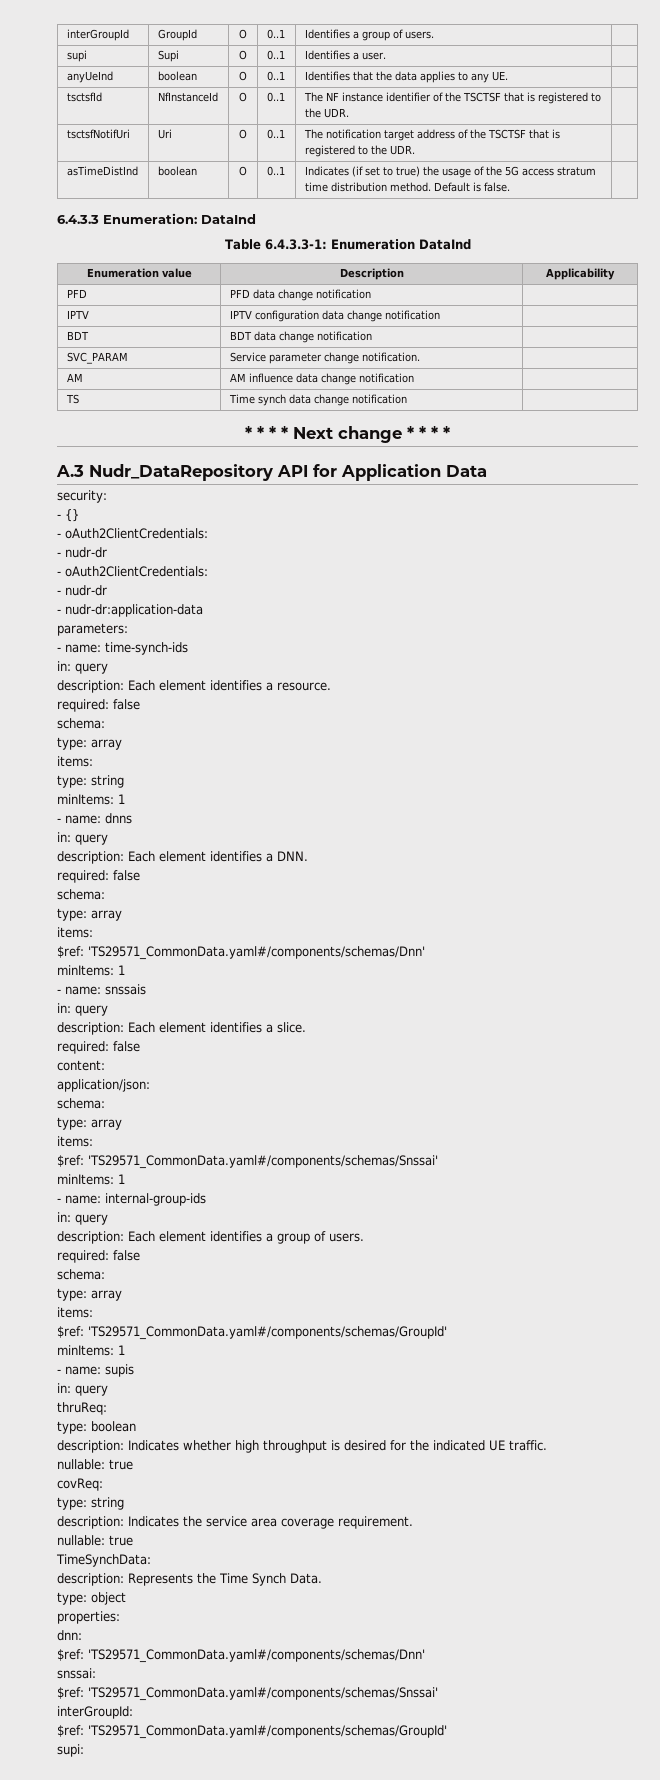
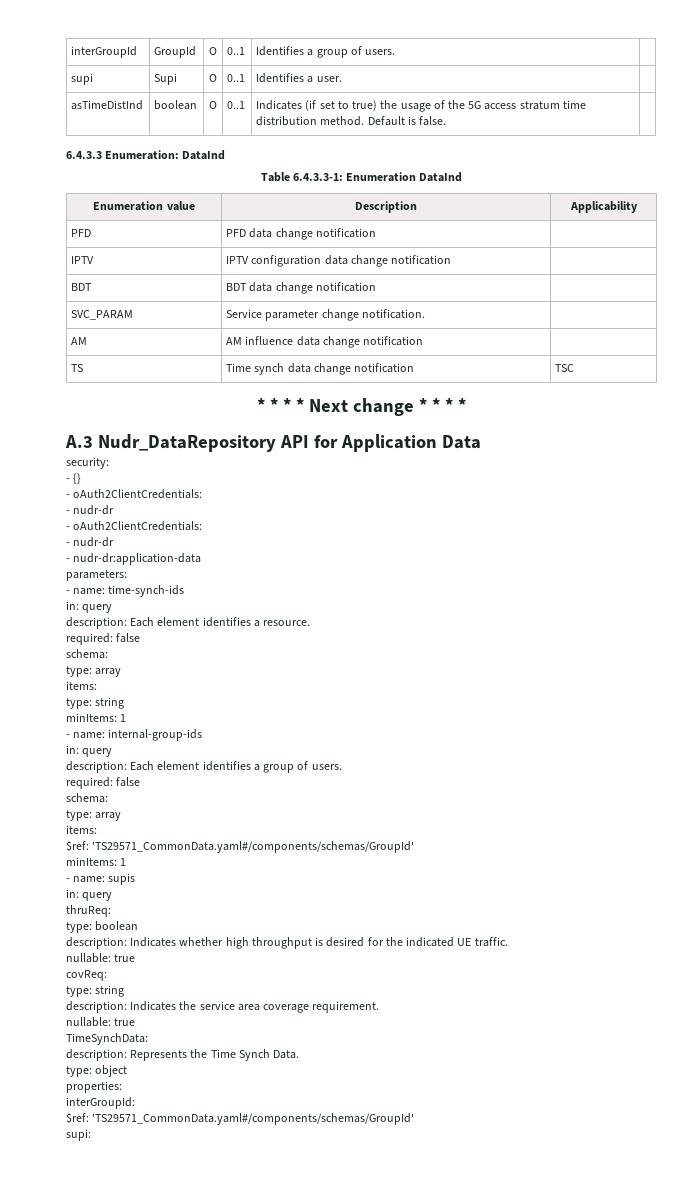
[66,71,113,83] [157,71,197,81] [239,71,247,81] [266,71,285,81] [304,71,508,83] [66,92,102,102] [157,92,218,102] [239,92,247,102] [266,92,285,102] [303,92,601,104] [304,108,349,118] [66,129,130,139] [157,129,172,139] [239,129,247,139] [266,129,285,139] [303,129,560,141] [304,145,415,157] // anyUeInd | boolean | O | 0..1 | Identifies that the data applies to any UE. | // tsctsfId | NfInstanceId | O | 0..1 | The NF instance identifier of the TSCTSF that is registered to the UDR. | // tsctsfNotifUri | Uri | O | 0..1 | The notification target address of the TSCTSF that is registered to the UDR. | -> (342, 79) none
(407, 399) none -> [555,364,575,372] TSC
[57,813,132,824] [57,832,108,845] [57,851,308,864] [57,870,140,883] [57,889,105,900] [57,908,122,921] [57,927,93,938] [57,946,425,960] [57,965,125,976] [57,984,146,995] [57,1003,108,1016] [57,1022,306,1035] [57,1041,140,1054] [57,1060,105,1071] [57,1079,150,1092] [57,1098,105,1109] [57,1117,122,1130] [57,1136,93,1147] [57,1155,438,1169] [57,1174,125,1185] // - name: dnns // in: query // description: Each element identifies a DNN. // required: false // schema: // type: array // items: // $ref: 'TS29571_CommonData.yaml#/components/schemas/Dnn' // minItems: 1 // - name: snssais // in: query // description: Each element identifies a slice. // required: false // content: // application/json: // schema: // type: array // items: // $ref: 'TS29571_CommonData.yaml#/components/schemas/Snssai' // minItems: 1 -> (127, 718) none
[57,1630,82,1641] [57,1649,425,1663] [57,1668,96,1679] [57,1687,438,1701] // dnn: // $ref: 'TS29571_CommonData.yaml#/components/schemas/Dnn' // snssai: // $ref: 'TS29571_CommonData.yaml#/components/schemas/Snssai' -> (122, 1087) none

